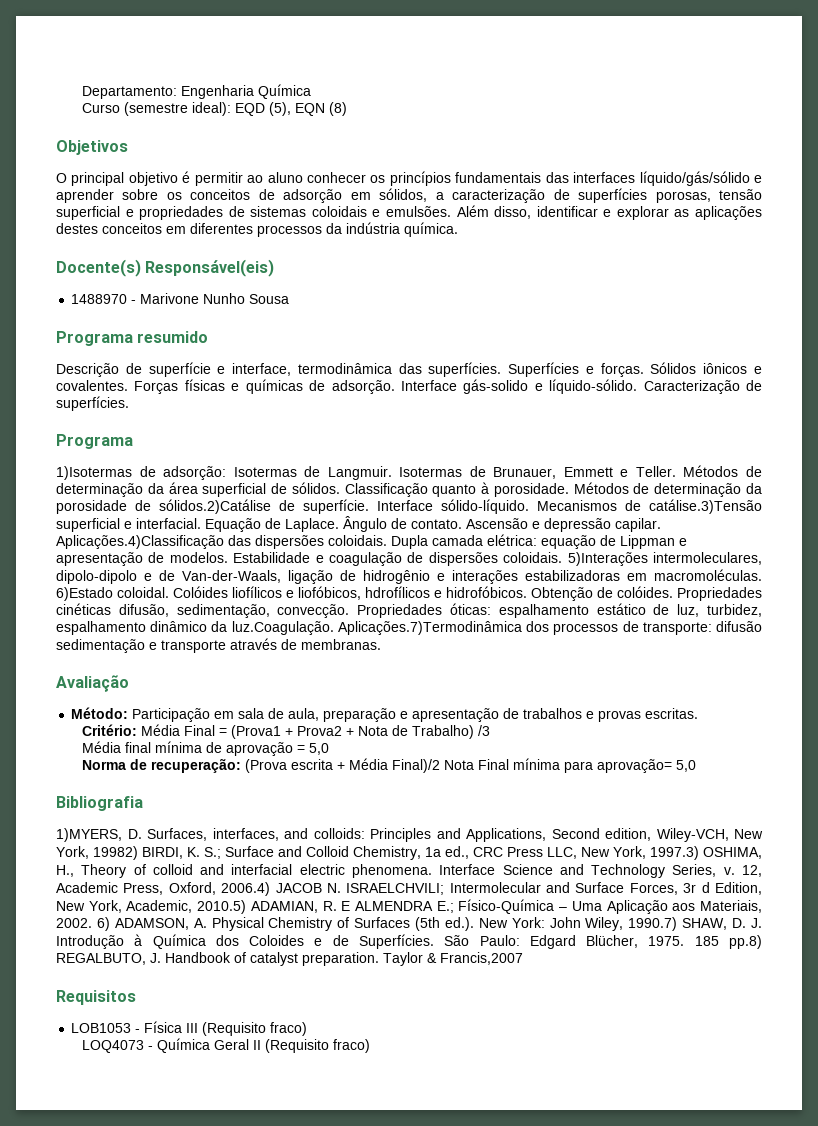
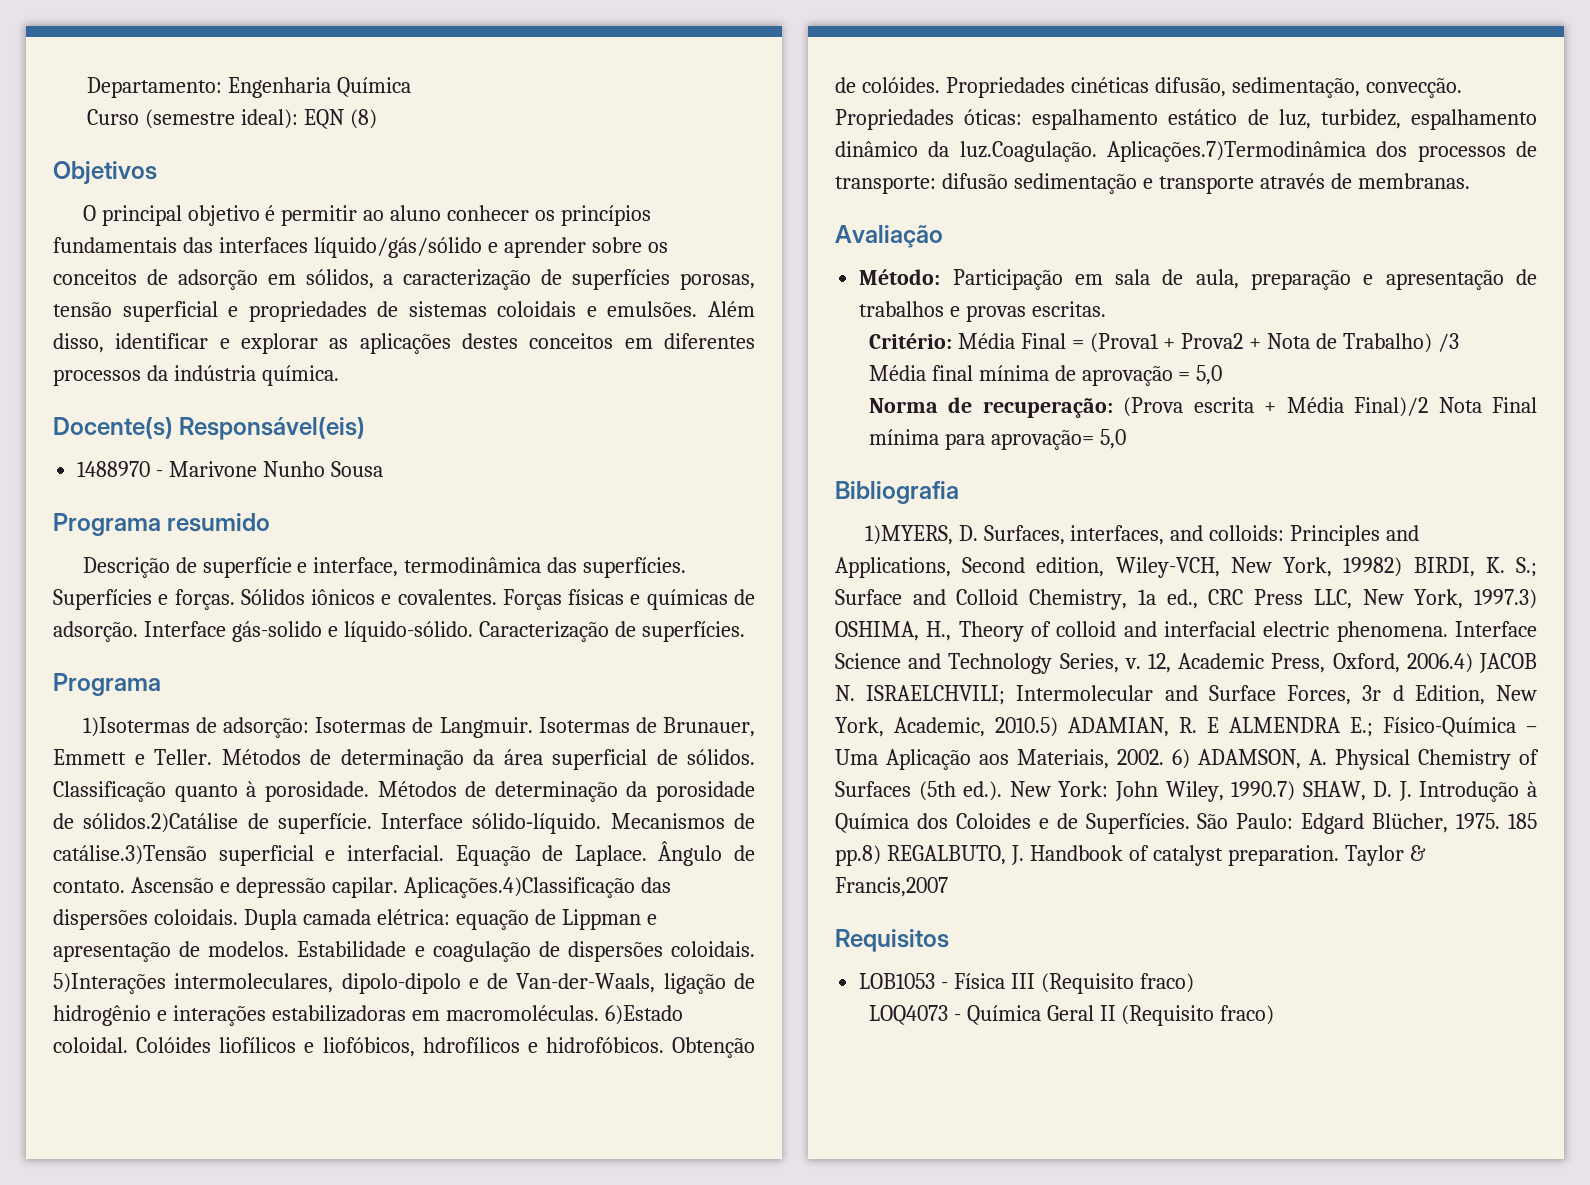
[235,102,292,116] EQD (5), -> (298, 119) none

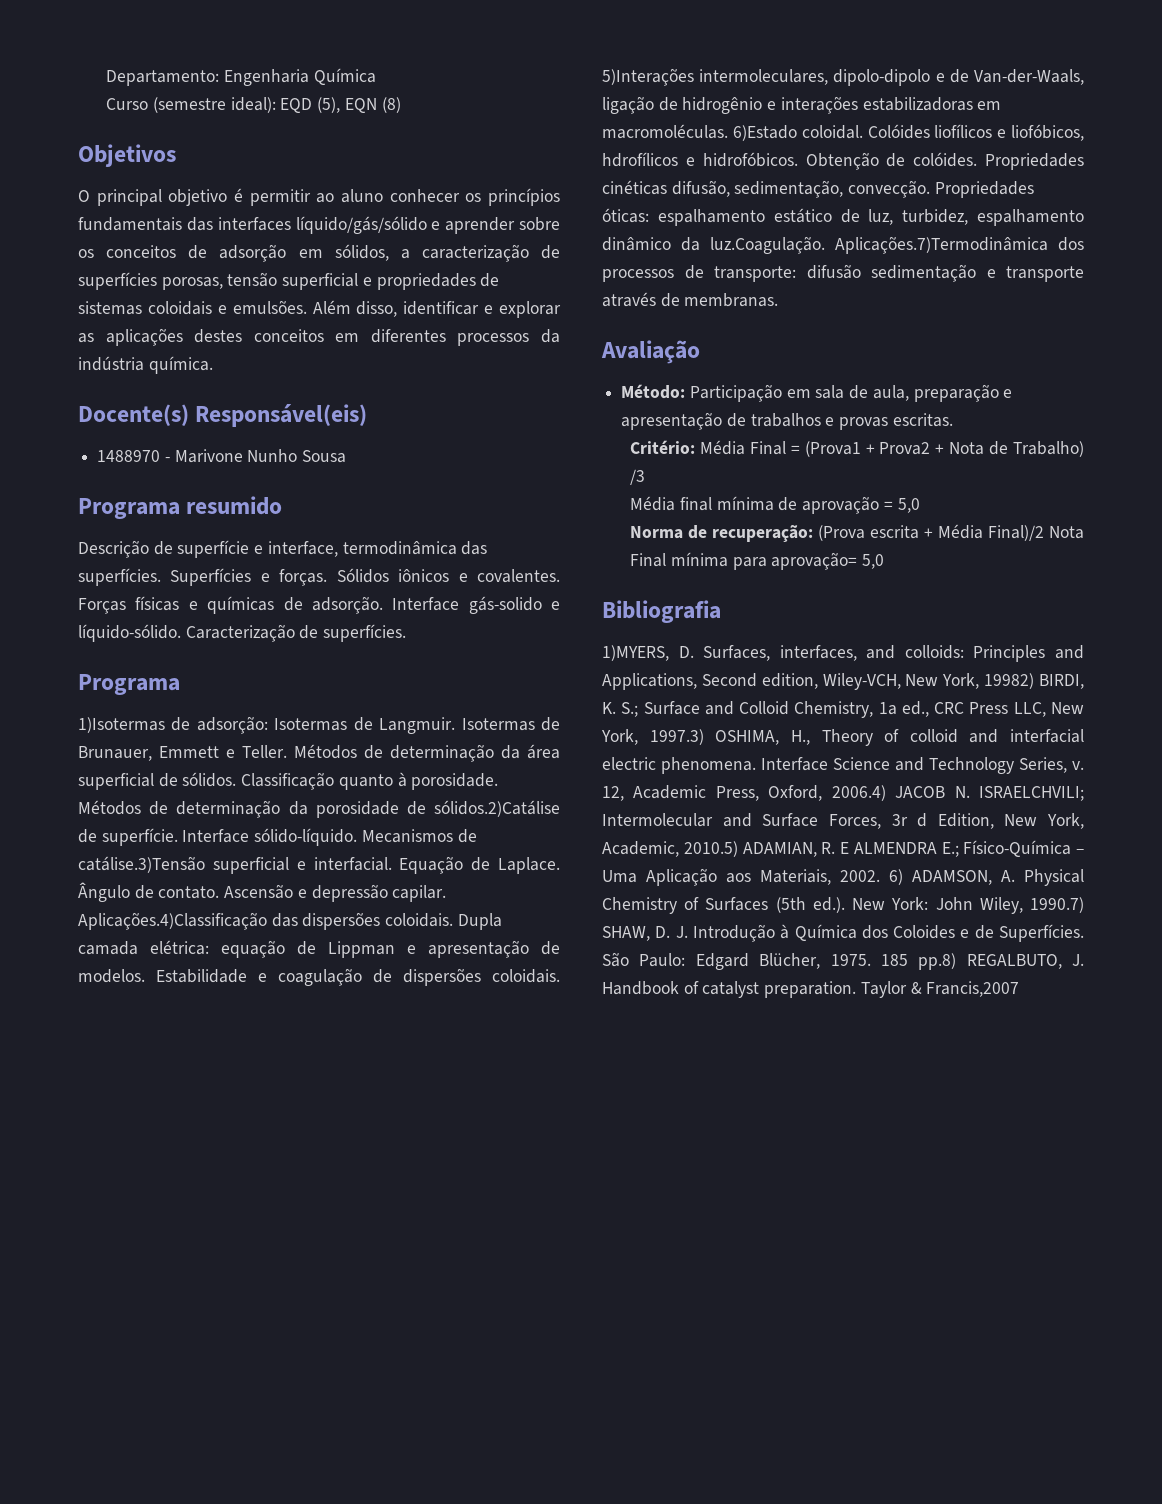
(298, 119) none -> [280,97,341,113] EQD (5),
[835,929,949,952] [859,973,1194,994] [868,1005,1275,1026] // Requisitos // LOB1053 - Física III (Requisito fraco) // LOQ4073 - Química Geral II (Requisito fraco) -> (1020, 989) none

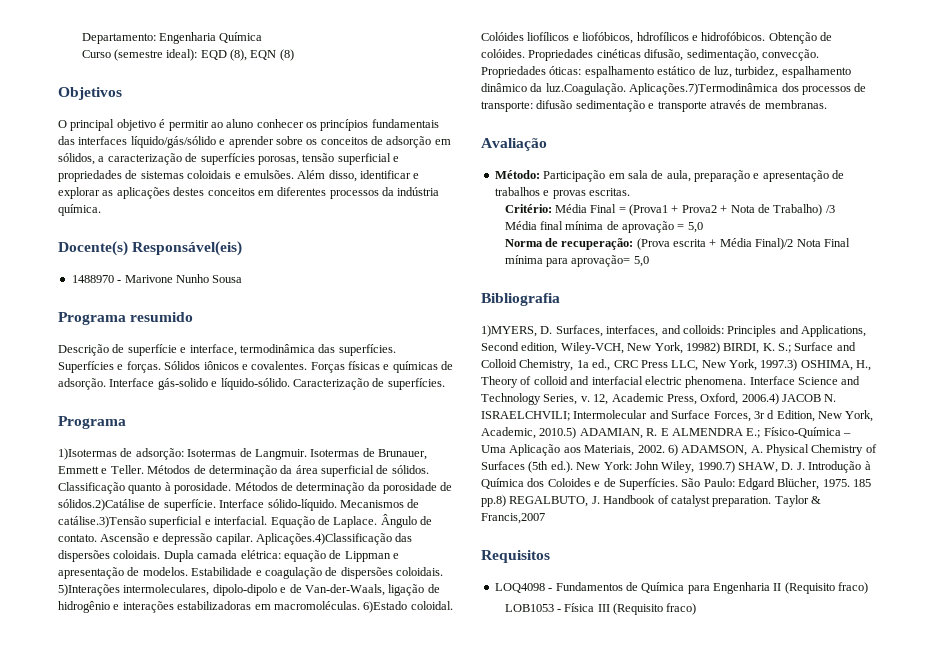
[317,97,341,113] (5), -> [230,49,248,61] (8),
(1020, 989) none -> [481,550,550,563] [494,582,869,594] [504,603,697,615] // Requisitos // LOQ4098 - Fundamentos de Química para Engenharia II (Requisito fraco) // LOB1053 - Física III (Requisito fraco)

